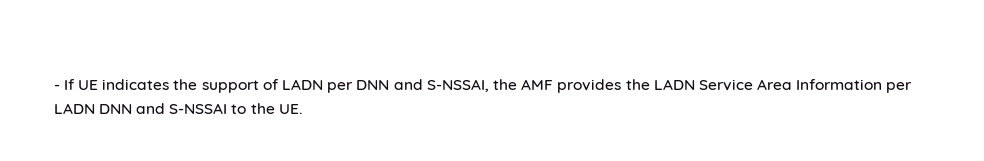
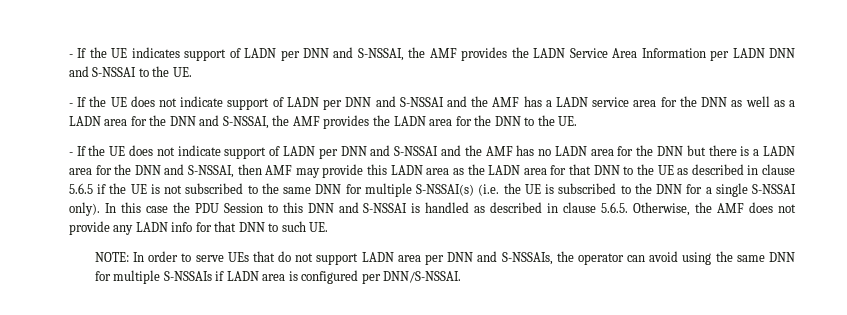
[53,79,75,90] - If -> [68,47,107,58] - If the
[173,79,198,90] the -> (180, 52) none
(302, 109) none -> [68,96,796,110] [68,115,578,129] [68,145,796,159] [68,164,795,178] [68,183,796,197] [68,202,797,216] [68,221,329,235] [94,251,796,265] [94,270,462,284] // - If the UE does not indicate support of LADN per DNN and S-NSSAI and the AMF has a LADN service area for the DNN as well as a LADN area for the DNN and S-NSSAI, the AMF provides the LADN area for the DNN to the UE. // - If the UE does not indicate support of LADN per DNN and S-NSSAI and the AMF has no LADN area for the DNN but there is a LADN area for the DNN and S-NSSAI, then AMF may provide this LADN area as the LADN area for that DNN to the UE as described in clause 5.6.5 if the UE is not subscribed to the same DNN for multiple S-NSSAI(s) (i.e. the UE is subscribed to the DNN for a single S-NSSAI only). In this case the PDU Session to this DNN and S-NSSAI is handled as described in clause 5.6.5. Otherwise, the AMF does not provide any LADN info for that DNN to such UE. // NOTE: In order to serve UEs that do not support LADN area per DNN and S-NSSAIs, the operator can avoid using the same DNN for multiple S-NSSAIs if LADN area is configured per DNN/S-NSSAI.

